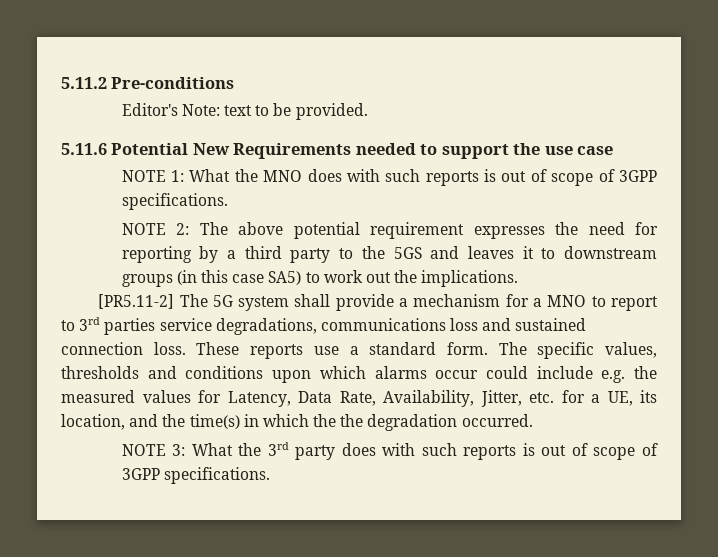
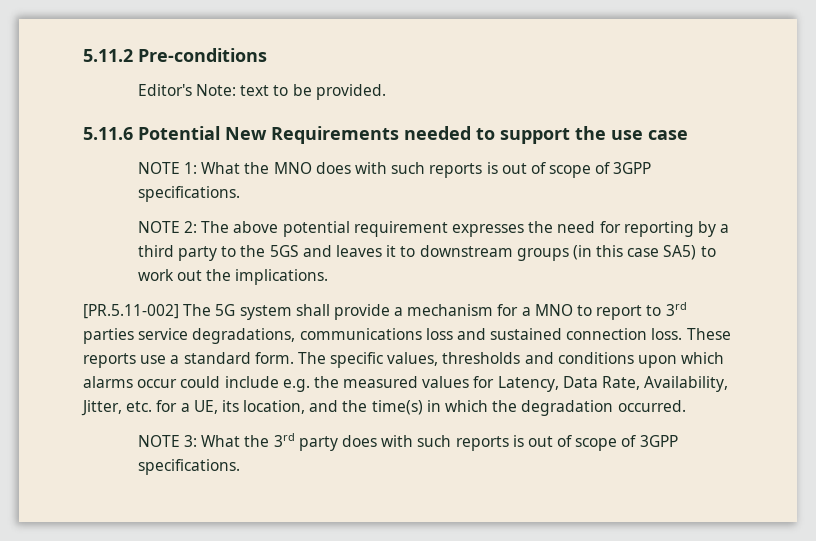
[98,294,175,309] [PR5.11-2] -> [83,304,179,319] [PR.5.11-002]
[340,414,364,427] the -> (518, 406) none

